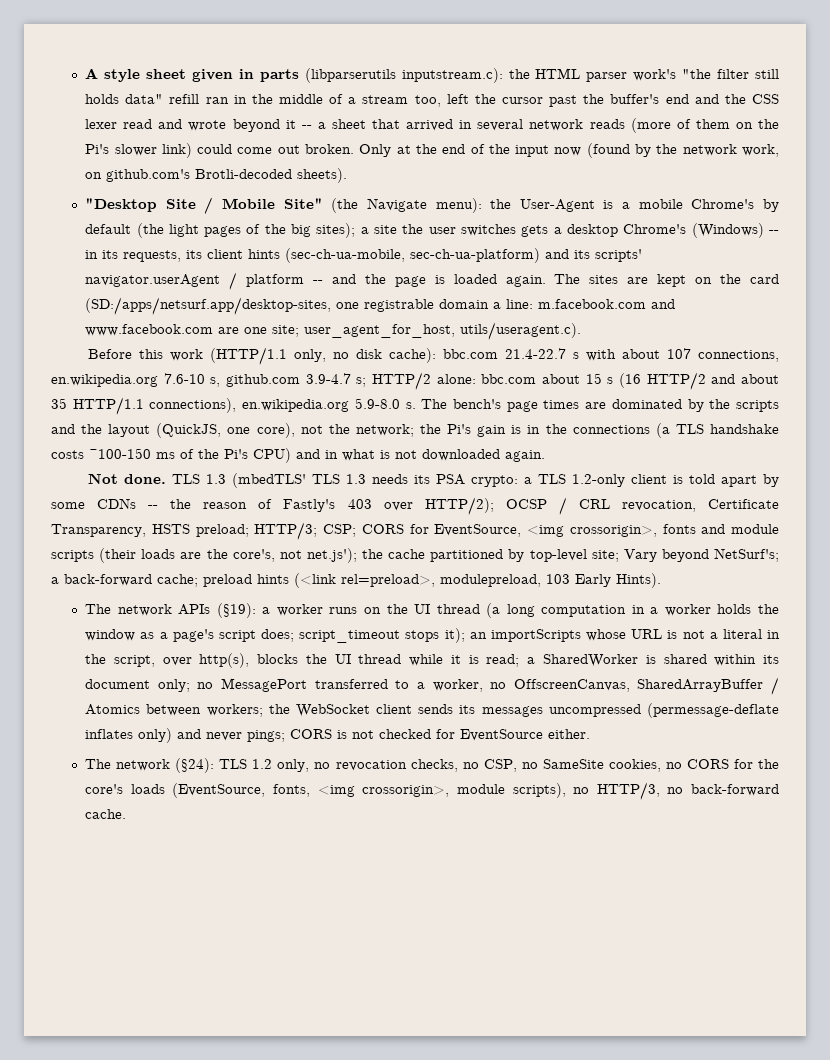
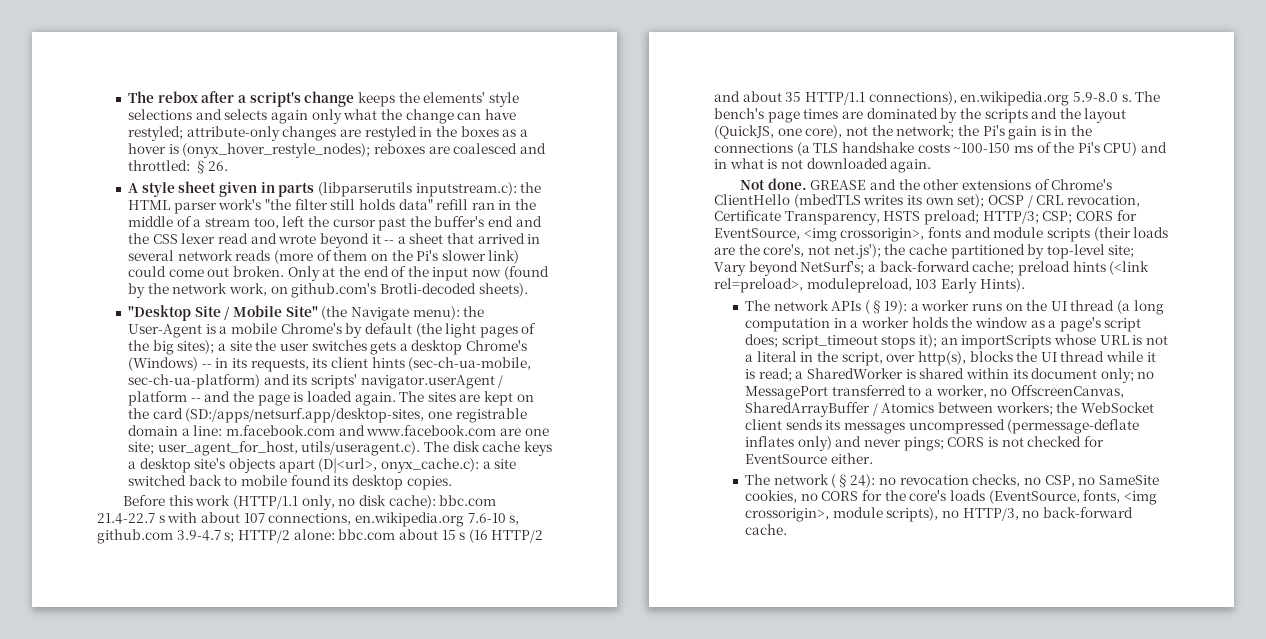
(85, 73) none -> [128,91,519,107] [128,109,516,124] [128,126,528,141] [128,143,546,158] [128,160,228,174] The rebox after a script's change keeps the elements' style selections and selects again only what the change can have restyled; attribute-only changes are restyled in the boxes as a hover is (onyx_hover_restyle_nodes); reboxes are coalesced and throttled: §26. //
(582, 331) none -> [423,441,552,456] [128,458,517,473] [128,475,452,490] The disk cache keys a desktop site's objects apart (D|<url>, onyx_cache.c): a site switched back to mobile found its desktop copies.
[172,473,779,488] [51,497,494,515] TLS 1.3 (mbedTLS' TLS 1.3 needs its PSA crypto: a TLS 1.2-only client is told apart by some CDNs -- the reason of Fastly's 403 over HTTP/2); -> [810,179,1113,190] [714,194,985,208] GREASE and the other extensions of Chrome's ClientHello (mbedTLS writes its own set);
[219,759,310,772] TLS 1.2 only, -> (876, 481) none

